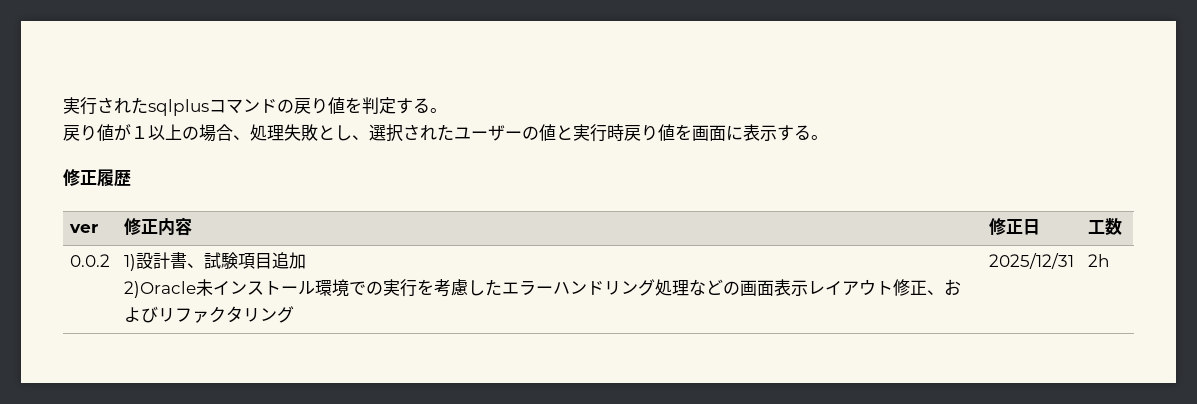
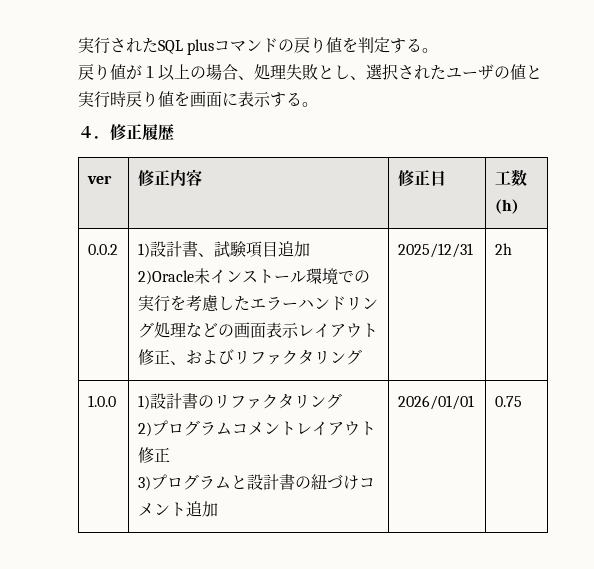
[148,99,209,116] sqlplus -> [158,39,215,55] SQL plus
[505,131,522,139] ー -> (494, 72) none
(828, 137) none -> [78,126,110,139] ４．
(1122, 226) none -> [494,199,519,214] (h)
(1110, 260) none -> [87,395,116,407] [137,393,342,410] [137,420,376,437] [137,447,170,463] [137,474,375,491] [137,501,218,517] [397,395,474,410] [494,396,522,407] // 1.0.0 | 1)設計書のリファクタリング // 2)プログラムコメントレイアウト修正 // 3)プログラムと設計書の紐づけコメント追加 | 2026/01/01 | 0.75

